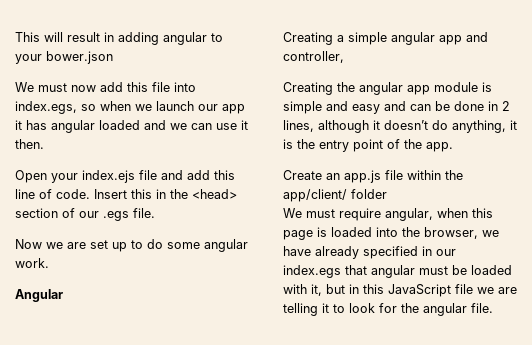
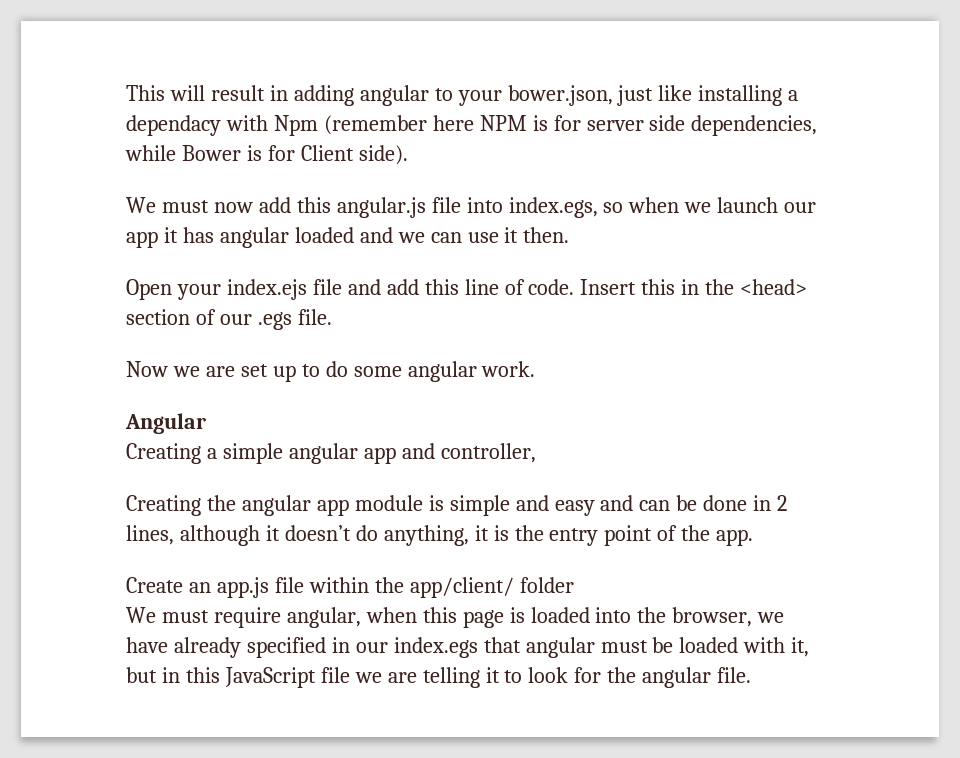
[46,51,113,64] bower.json -> [507,85,799,106] [126,115,818,136] [125,145,408,165] bower.json, just like installing a dependacy with Npm (remember here NPM is for server side dependencies, while Bower is for Client side).
(148, 87) none -> [336,197,426,218] angular.js

